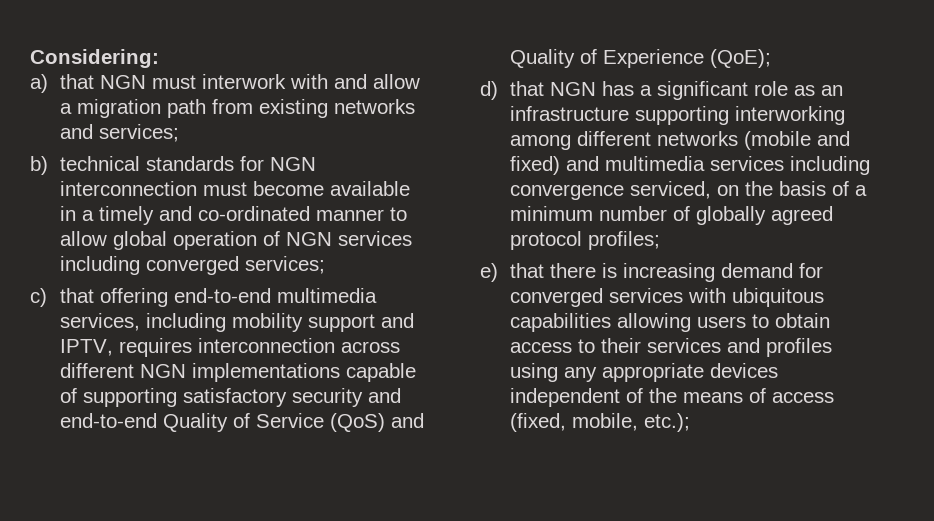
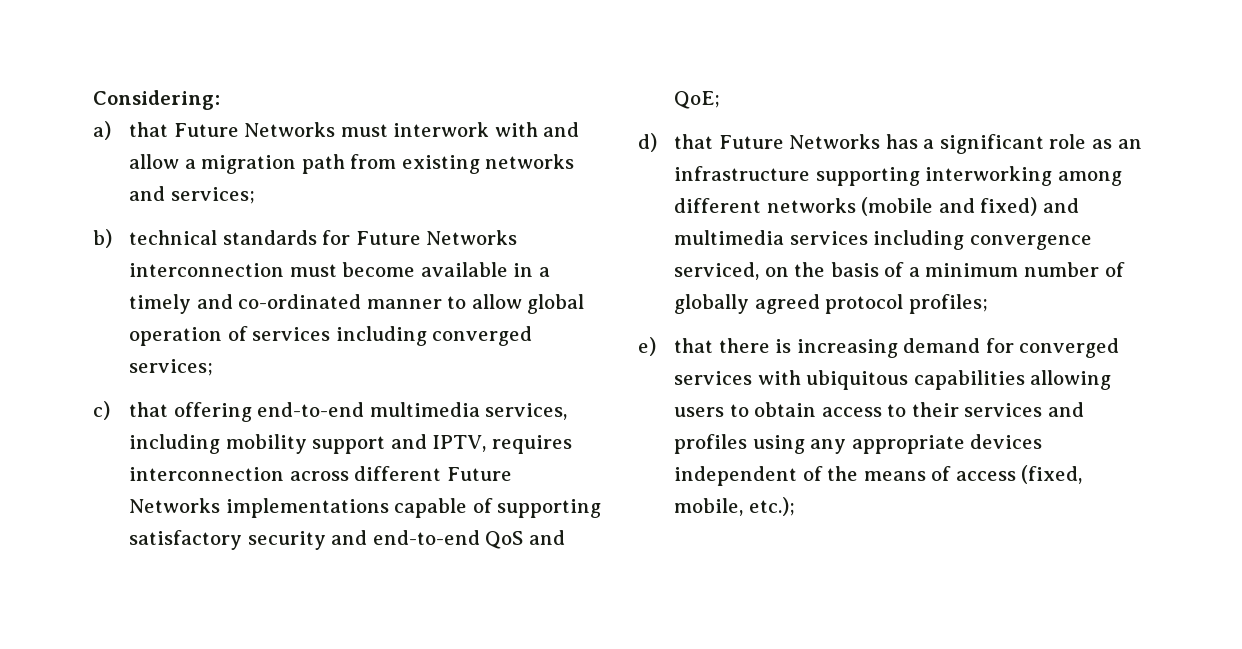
[99,75,146,89] NGN -> [173,122,336,137] Future Networks
[269,157,316,171] NGN -> [355,230,518,245] Future Networks
[285,232,332,246] NGN -> (248, 333) none
[139,364,186,378] NGN -> [446,467,512,481] [129,498,221,513] Future Networks
[162,413,424,432] [509,49,771,68] Quality of Service (QoS) and Quality of Experience (QoE); -> [485,530,565,549] [674,91,721,109] QoS and QoE;
[549,82,596,96] NGN -> [718,134,881,149] Future Networks

